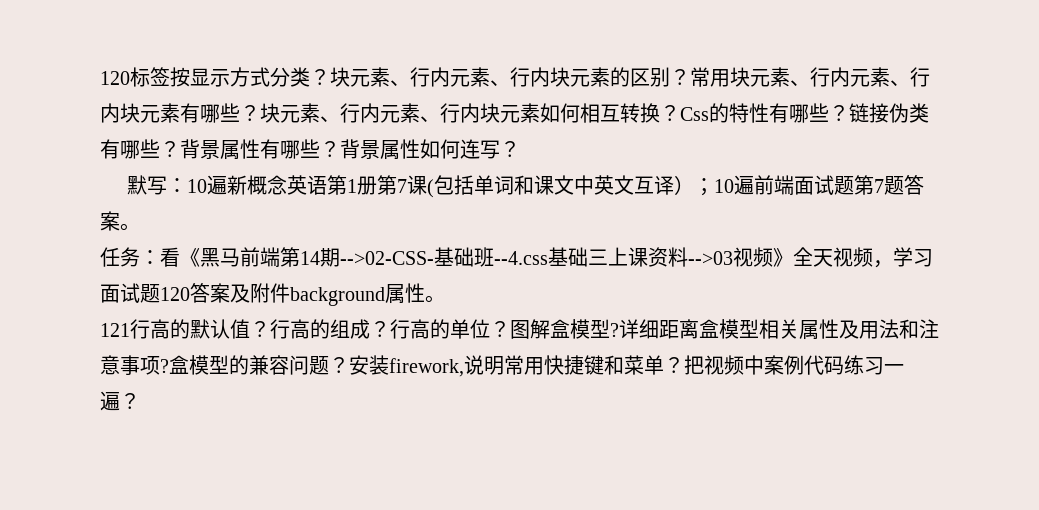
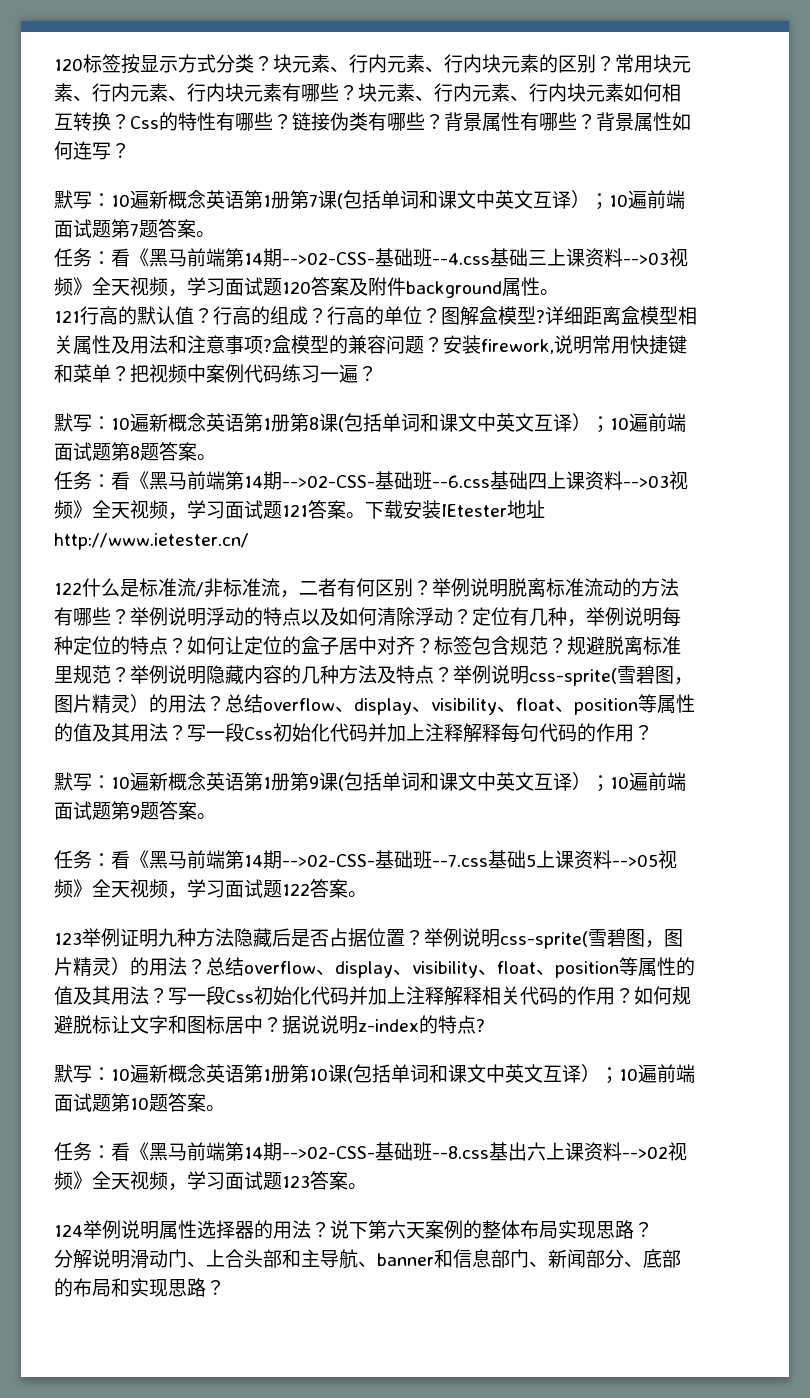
(140, 401) none -> [54,413,686,433] [54,442,216,461] [54,471,688,490] [54,500,545,520] [54,533,249,550] [54,578,679,598] [54,607,681,627] [54,636,681,655] [54,665,693,686] [54,694,695,715] [54,723,653,743] [54,772,686,792] [54,801,216,820] [54,850,677,869] [54,879,367,899] [54,928,683,949] [54,957,695,978] [54,986,691,1006] [54,1015,485,1034] [54,1064,695,1084] [54,1093,225,1112] [54,1142,687,1161] [54,1171,367,1191] [54,1220,653,1240] [54,1249,681,1269] [54,1278,225,1297] // 默写：10遍新概念英语第1册第8课(包括单词和课文中英文互译）；10遍前端面试题第8题答案。 // 任务：看《黑马前端第14期-->02-CSS-基础班--6.css基础四上课资料-->03视频》全天视频，学习面试题121答案。下载安装IEtester地址http://www.ietester.cn/ // 122什么是标准流/非标准流，二者有何区别？举例说明脱离标准流动的方法有哪些？举例说明浮动的特点以及如何清除浮动？定位有几种，举例说明每种定位的特点？如何让定位的盒子居中对齐？标签包含规范？规避脱离标准里规范？举例说明隐藏内容的几种方法及特点？举例说明css-sprite(雪碧图，图片精灵）的用法？总结overflow、display、visibility、float、position等属性的值及其用法？写一段Css初始化代码并加上注释解释每句代码的作用？ // 默写：10遍新概念英语第1册第9课(包括单词和课文中英文互译）；10遍前端面试题第9题答案。 // 任务：看《黑马前端第14期-->02-CSS-基础班--7.css基础5上课资料-->05视频》全天视频，学习面试题122答案。 // 123举例证明九种方法隐藏后是否占据位置？举例说明css-sprite(雪碧图，图片精灵）的用法？总结overflow、display、visibility、float、position等属性的值及其用法？写一段Css初始化代码并加上注释解释相关代码的作用？如何规避脱标让文字和图标居中？据说说明z-index的特点? // 默写：10遍新概念英语第1册第10课(包括单词和课文中英文互译）；10遍前端面试题第10题答案。 // 任务：看《黑马前端第14期-->02-CSS-基础班--8.css基出六上课资料-->02视频》全天视频，学习面试题123答案。 // 124举例说明属性选择器的用法？说下第六天案例的整体布局实现思路？ // 分解说明滑动门、上合头部和主导航、banner和信息部门、新闻部分、底部的布局和实现思路？

